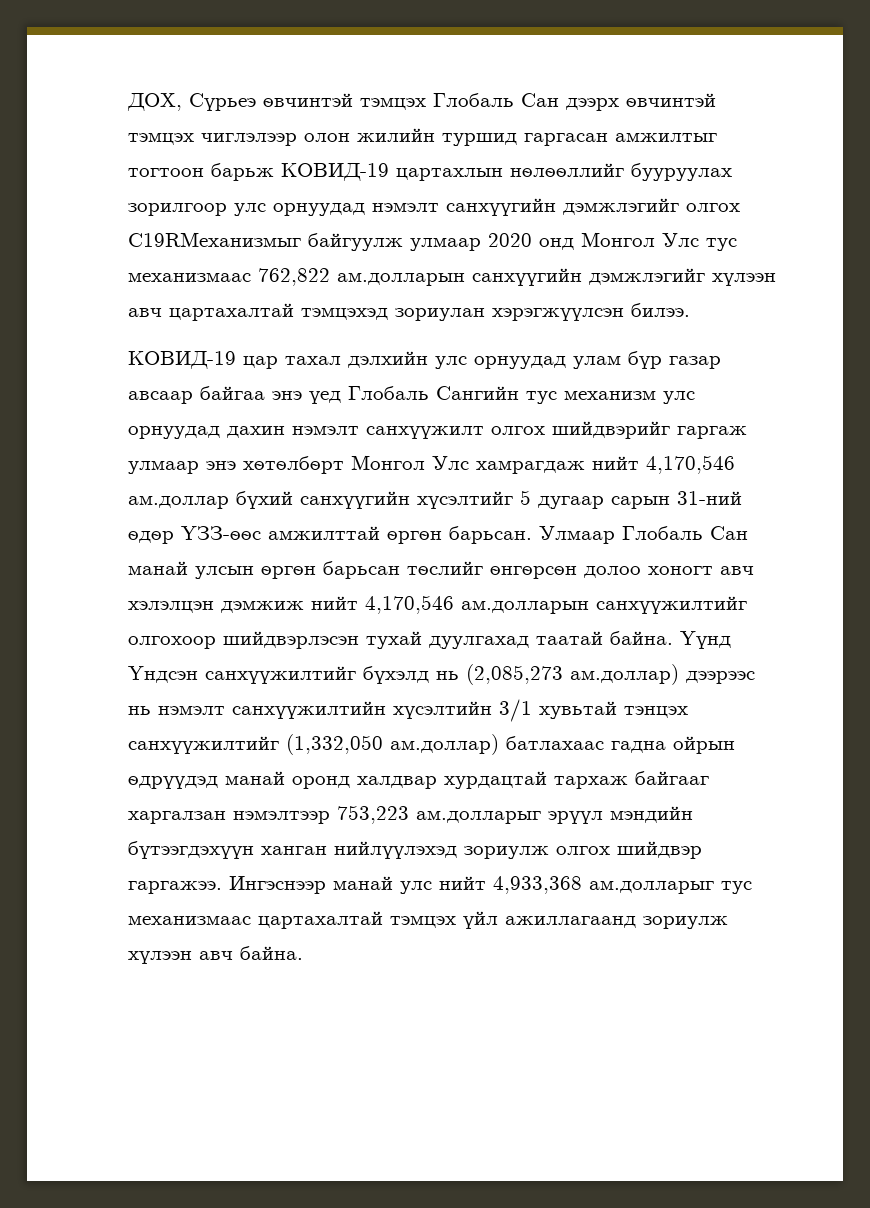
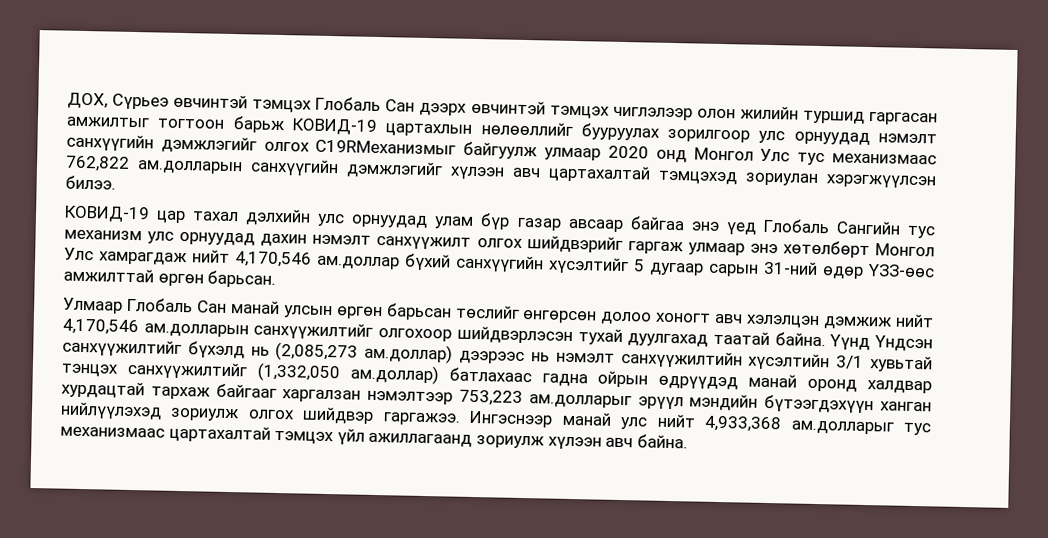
(532, 535) none -> (277, 279) //

